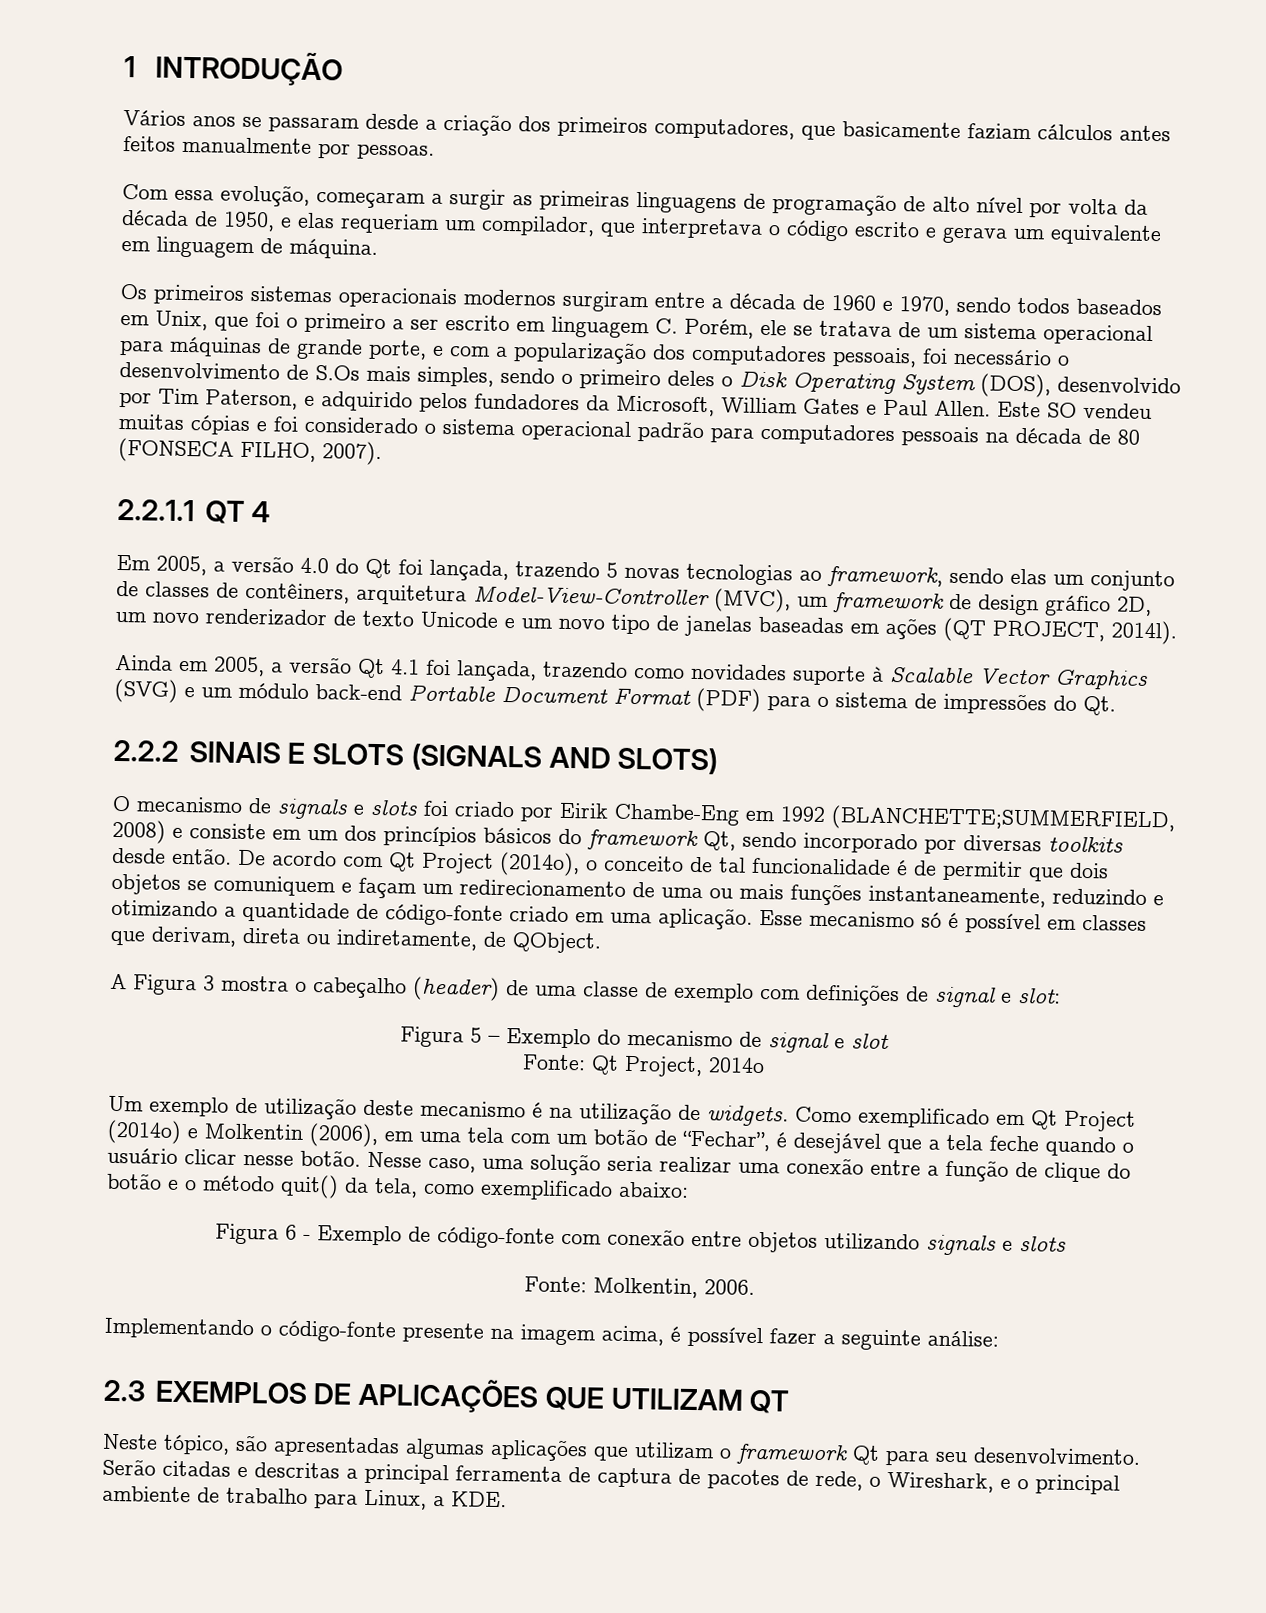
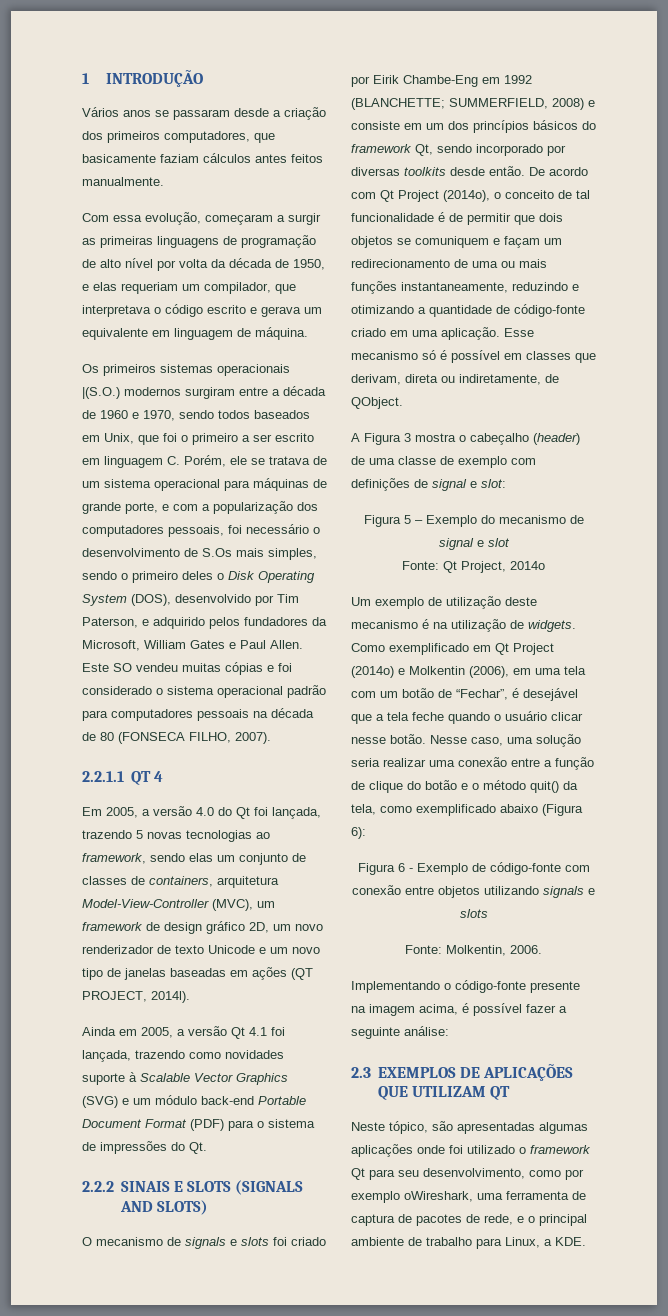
[182,136,435,160] manualmente por pessoas. -> [82,177,164,186] manualmente.
(458, 298) none -> [82,387,120,399] |(S.O.)
[245,582,350,604] contêiners, -> [149,876,213,887] containers,
[831,805,1176,834] (BLANCHETTE;SUMMERFIELD, -> [351,98,548,110] (BLANCHETTE; SUMMERFIELD,
[618,1181,689,1198] abaixo: -> [500,804,583,816] [351,827,366,839] abaixo (Figura 6):
[593,1442,715,1461] que utilizam -> [417,1145,515,1154] onde foi utilizado
[973,1447,1141,1465] [102,1458,449,1485] desenvolvimento. Serão citadas e descritas a principal -> [423,1168,584,1180] [351,1191,503,1203] desenvolvimento, como por exemplo oWireshark, uma
[869,1472,994,1493] o Wireshark, -> (513, 1219) none

